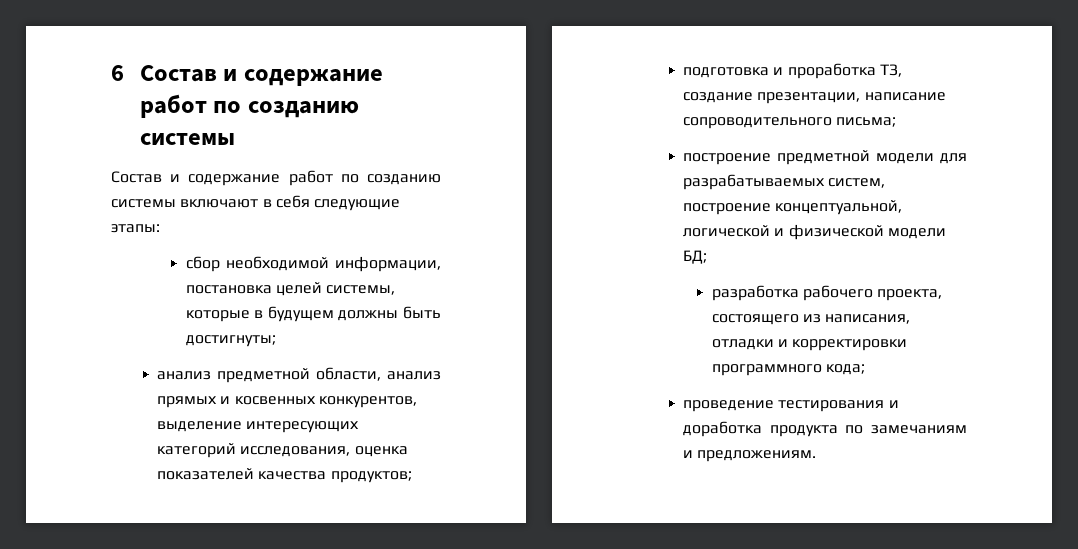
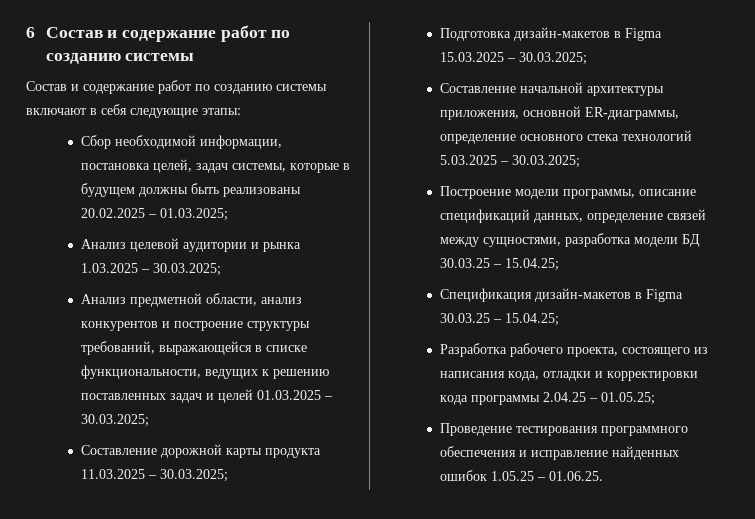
[185,256,220,272] сбор -> [80,135,111,149] Cбор
[276,282,323,296] целей -> [152,159,228,173] целей, задач
[185,335,276,347] [157,367,441,383] [157,396,418,408] [157,421,360,433] [157,443,408,458] [157,468,412,483] [683,63,903,79] [683,92,946,104] [683,117,897,129] [683,150,967,165] [683,174,886,190] [683,200,903,215] [683,224,947,240] [683,250,708,264] [711,285,799,301] достигнуты; // анализ предметной области, анализ прямых и косвенных конкурентов, выделение интересующих категорий исследования, оценка показателей качества продуктов; // подготовка и проработка ТЗ, создание презентации, написание сопроводительного письма; // построение предметной модели для разрабатываемых систем, построение концептуальной, логической и физической модели БД; // разработка -> [222,187,301,197] [80,208,228,221] [80,238,301,252] [80,263,221,276] [80,293,302,307] [80,321,310,331] [80,341,307,355] [80,365,329,379] [80,389,333,403] [80,414,149,427] [80,444,321,458] [80,469,228,482] [439,27,662,41] [439,52,587,65] [439,82,664,96] [439,106,679,120] [439,130,692,144] [439,155,580,168] [439,186,696,199] [439,209,706,223] [439,233,700,247] [439,258,559,271] [439,288,683,302] [439,313,559,326] [439,343,507,357] реализованы 20.02.2025 – 01.03.2025; // Анализ целевой аудитории и рынка 1.03.2025 – 30.03.2025; // Анализ предметной области, анализ конкурентов и построение структуры требований, выражающейся в списке функциональности, ведущих к решению поставленных задач и целей 01.03.2025 – 30.03.2025; // Составление дорожной карты продукта 11.03.2025 – 30.03.2025; // Подготовка дизайн-макетов в Figma 15.03.2025 – 30.03.2025; // Составление начальной архитектуры приложения, основной ER-диаграммы, определение основного стека технологий 5.03.2025 – 30.03.2025; // Построение модели программы, описание спецификаций данных, определение связей между сущностями, разработка модели БД 30.03.25 – 15.04.25; // Спецификация дизайн-макетов в Figma 30.03.25 – 15.04.25; // Разработка
[825,314,911,324] написания, -> [439,371,539,381] написания кода,
[711,364,866,376] [683,400,899,412] [683,421,967,437] [683,450,817,462] программного кода; // проведение тестирования и доработка продукта по замечаниям и предложениям. -> [439,392,655,405] [439,423,688,436] [439,446,679,460] [439,470,603,481] кода программы 2.04.25 – 01.05.25; // Проведение тестирования программного обеспечения и исправление найденных ошибок 1.05.25 – 01.06.25.

